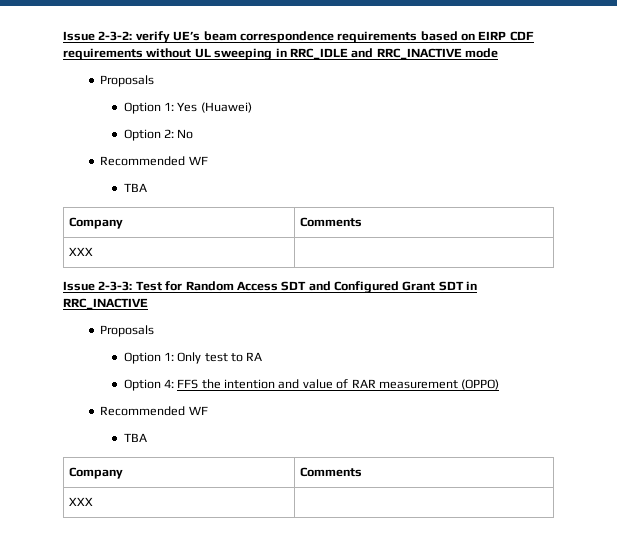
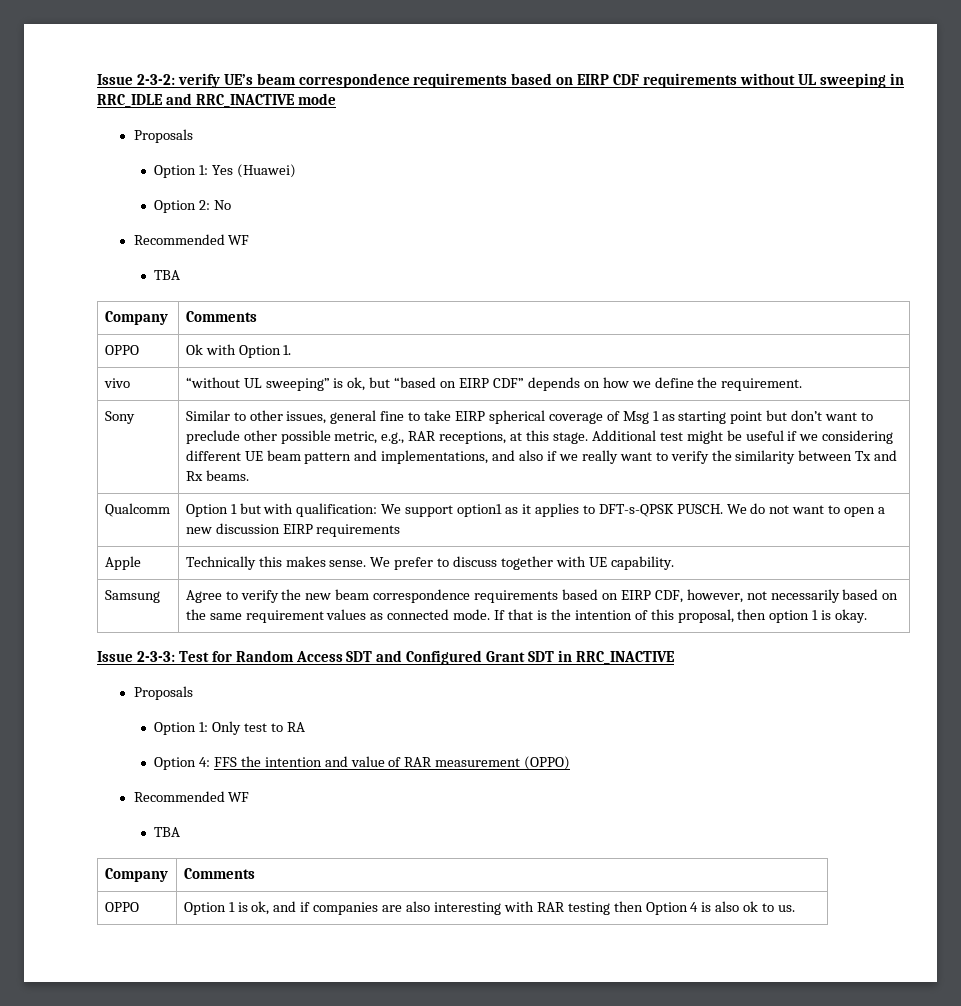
[69,247,94,256] XXX | -> [104,345,139,355] [185,344,292,358] [103,378,130,388] [185,377,803,391] [104,411,135,424] [185,410,874,424] [185,430,894,444] [185,450,898,464] [185,470,249,481] [104,503,170,517] [185,503,886,517] [185,523,401,537] [104,556,141,570] [185,556,674,570] [104,590,160,603] [185,589,899,603] [185,609,868,623] OPPO | Ok with Option 1. // vivo | “without UL sweeping” is ok, but “based on EIRP CDF” depends on how we define the requirement. // Sony | Similar to other issues, general fine to take EIRP spherical coverage of Msg 1 as starting point but don’t want to preclude other possible metric, e.g., RAR receptions, at this stage. Additional test might be useful if we considering different UE beam pattern and implementations, and also if we really want to verify the similarity between Tx and Rx beams. // Qualcomm | Option 1 but with qualification: We support option1 as it applies to DFT-s-QPSK PUSCH. We do not want to open a new discussion EIRP requirements // Apple | Technically this makes sense. We prefer to discuss together with UE capability. // Samsung | Agree to verify the new beam correspondence requirements based on EIRP CDF, however, not necessarily based on the same requirement values as connected mode. If that is the intention of this proposal, then option 1 is okay.
[69,497,94,506] XXX | -> [104,902,139,912] [183,901,796,915] OPPO | Option 1 is ok, and if companies are also interesting with RAR testing then Option 4 is also ok to us.

